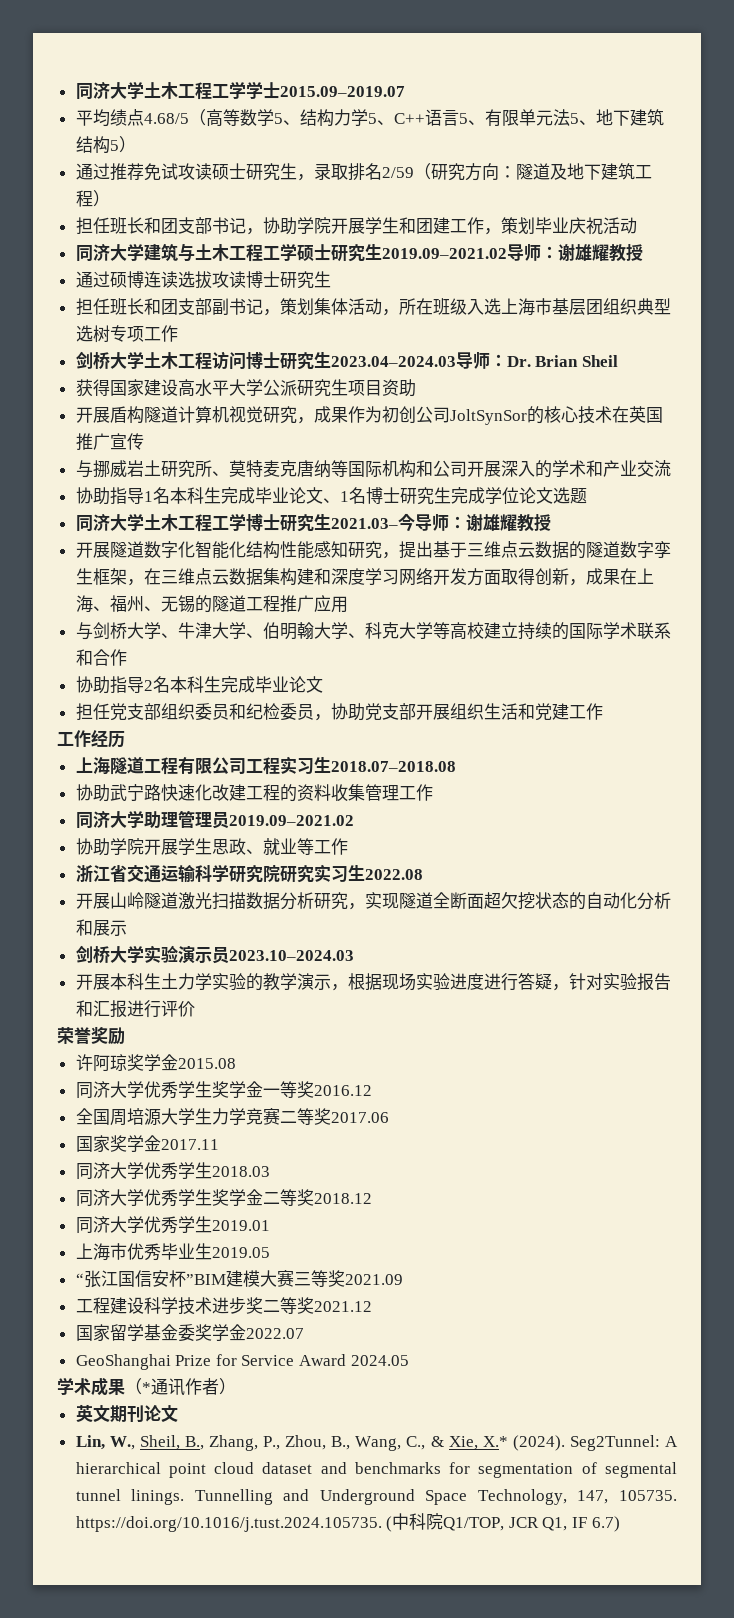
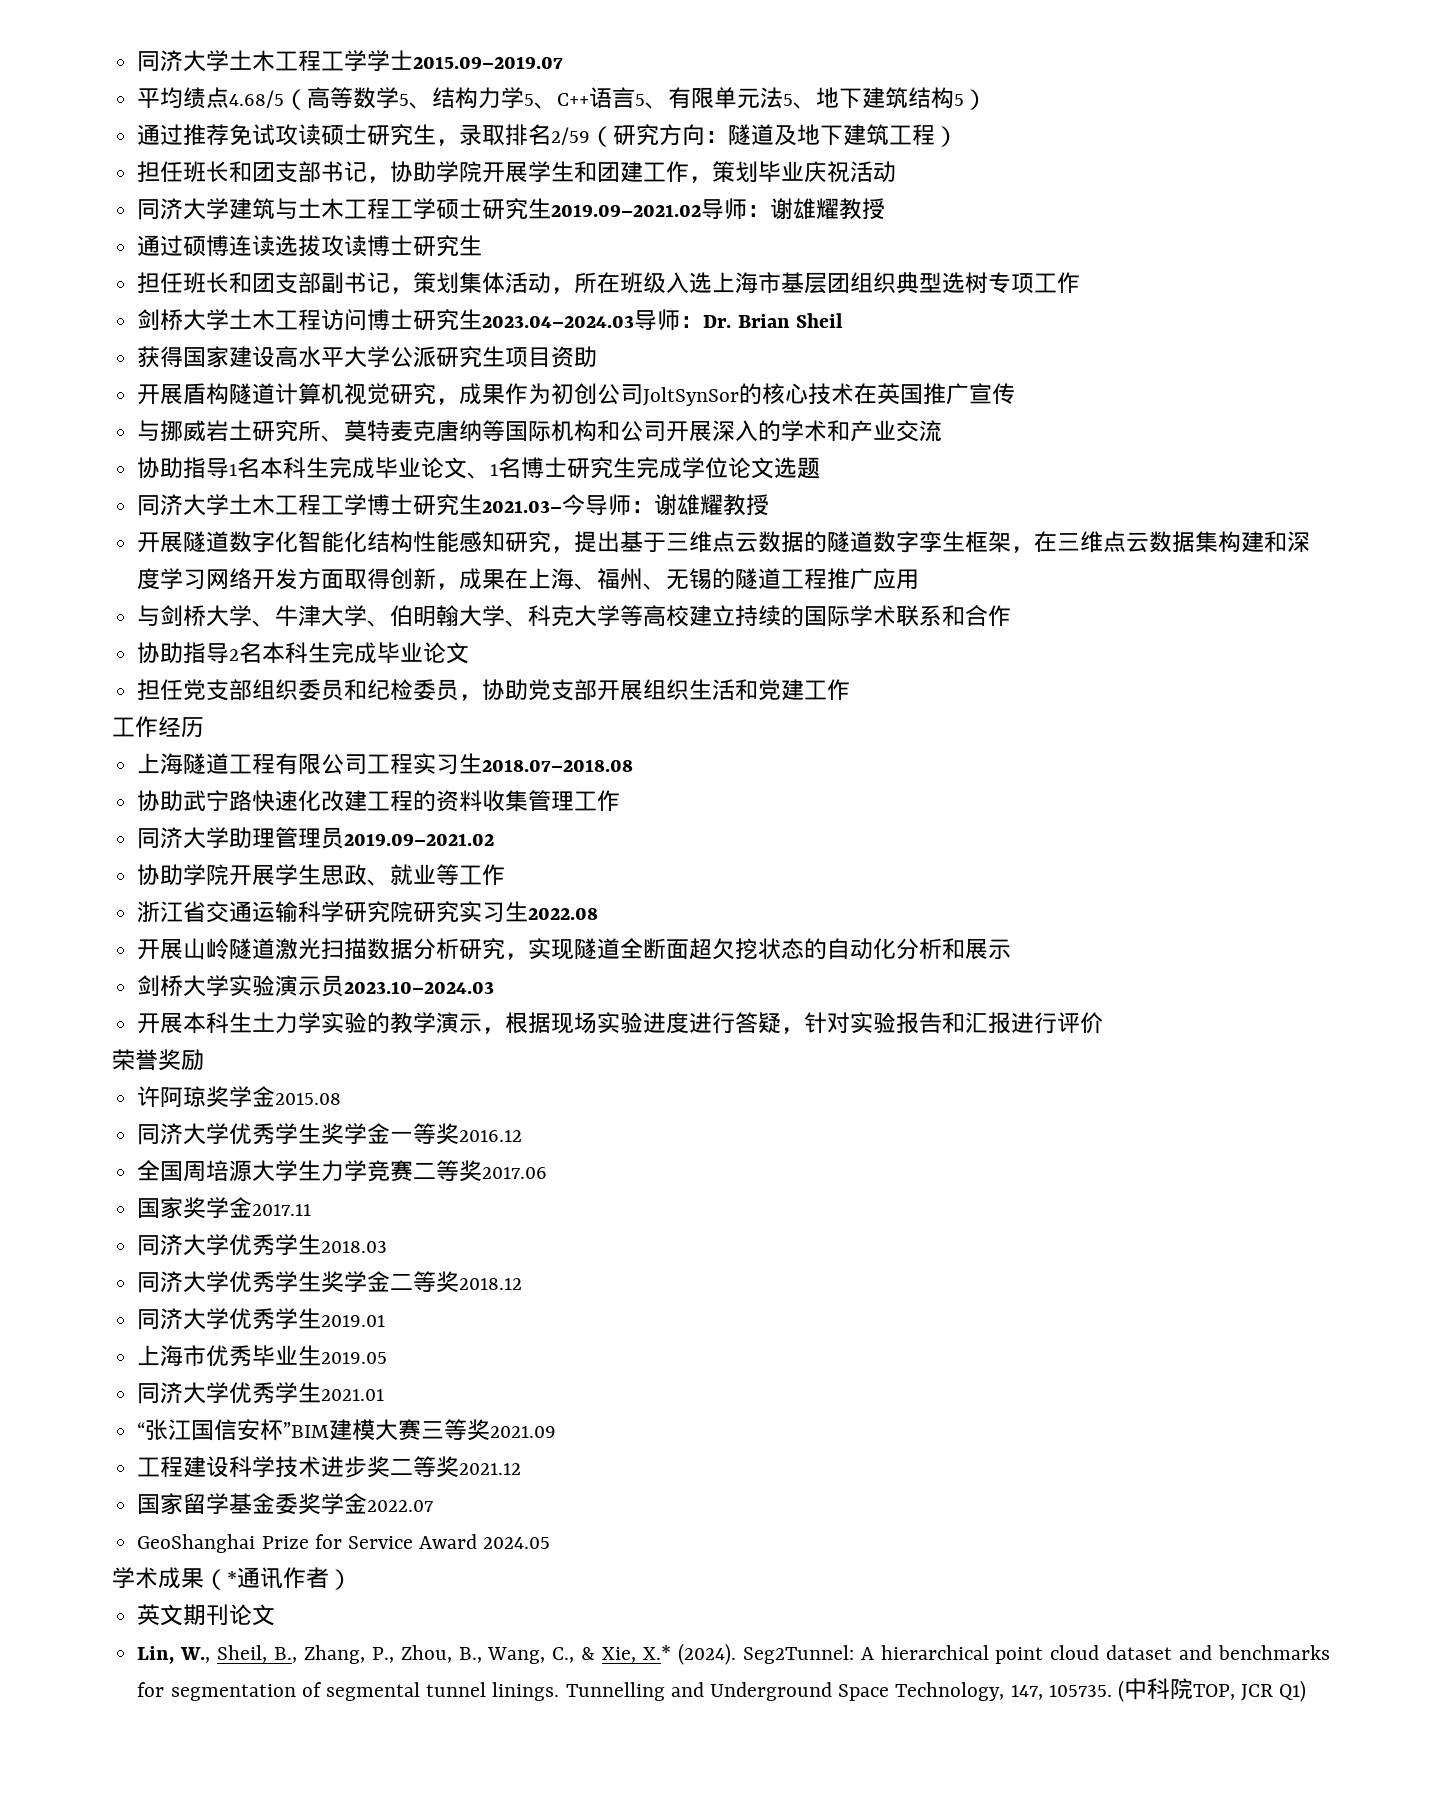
(270, 1252) none -> [137,1382,385,1404] // 同济大学优秀学生2021.01
[75,1516,382,1532] https://doi.org/10.1016/j.tust.2024.105735. -> (1112, 1691) none
[443,1516,620,1532] Q1/TOP, JCR Q1, IF 6.7) -> [1193,1680,1307,1702] TOP, JCR Q1)

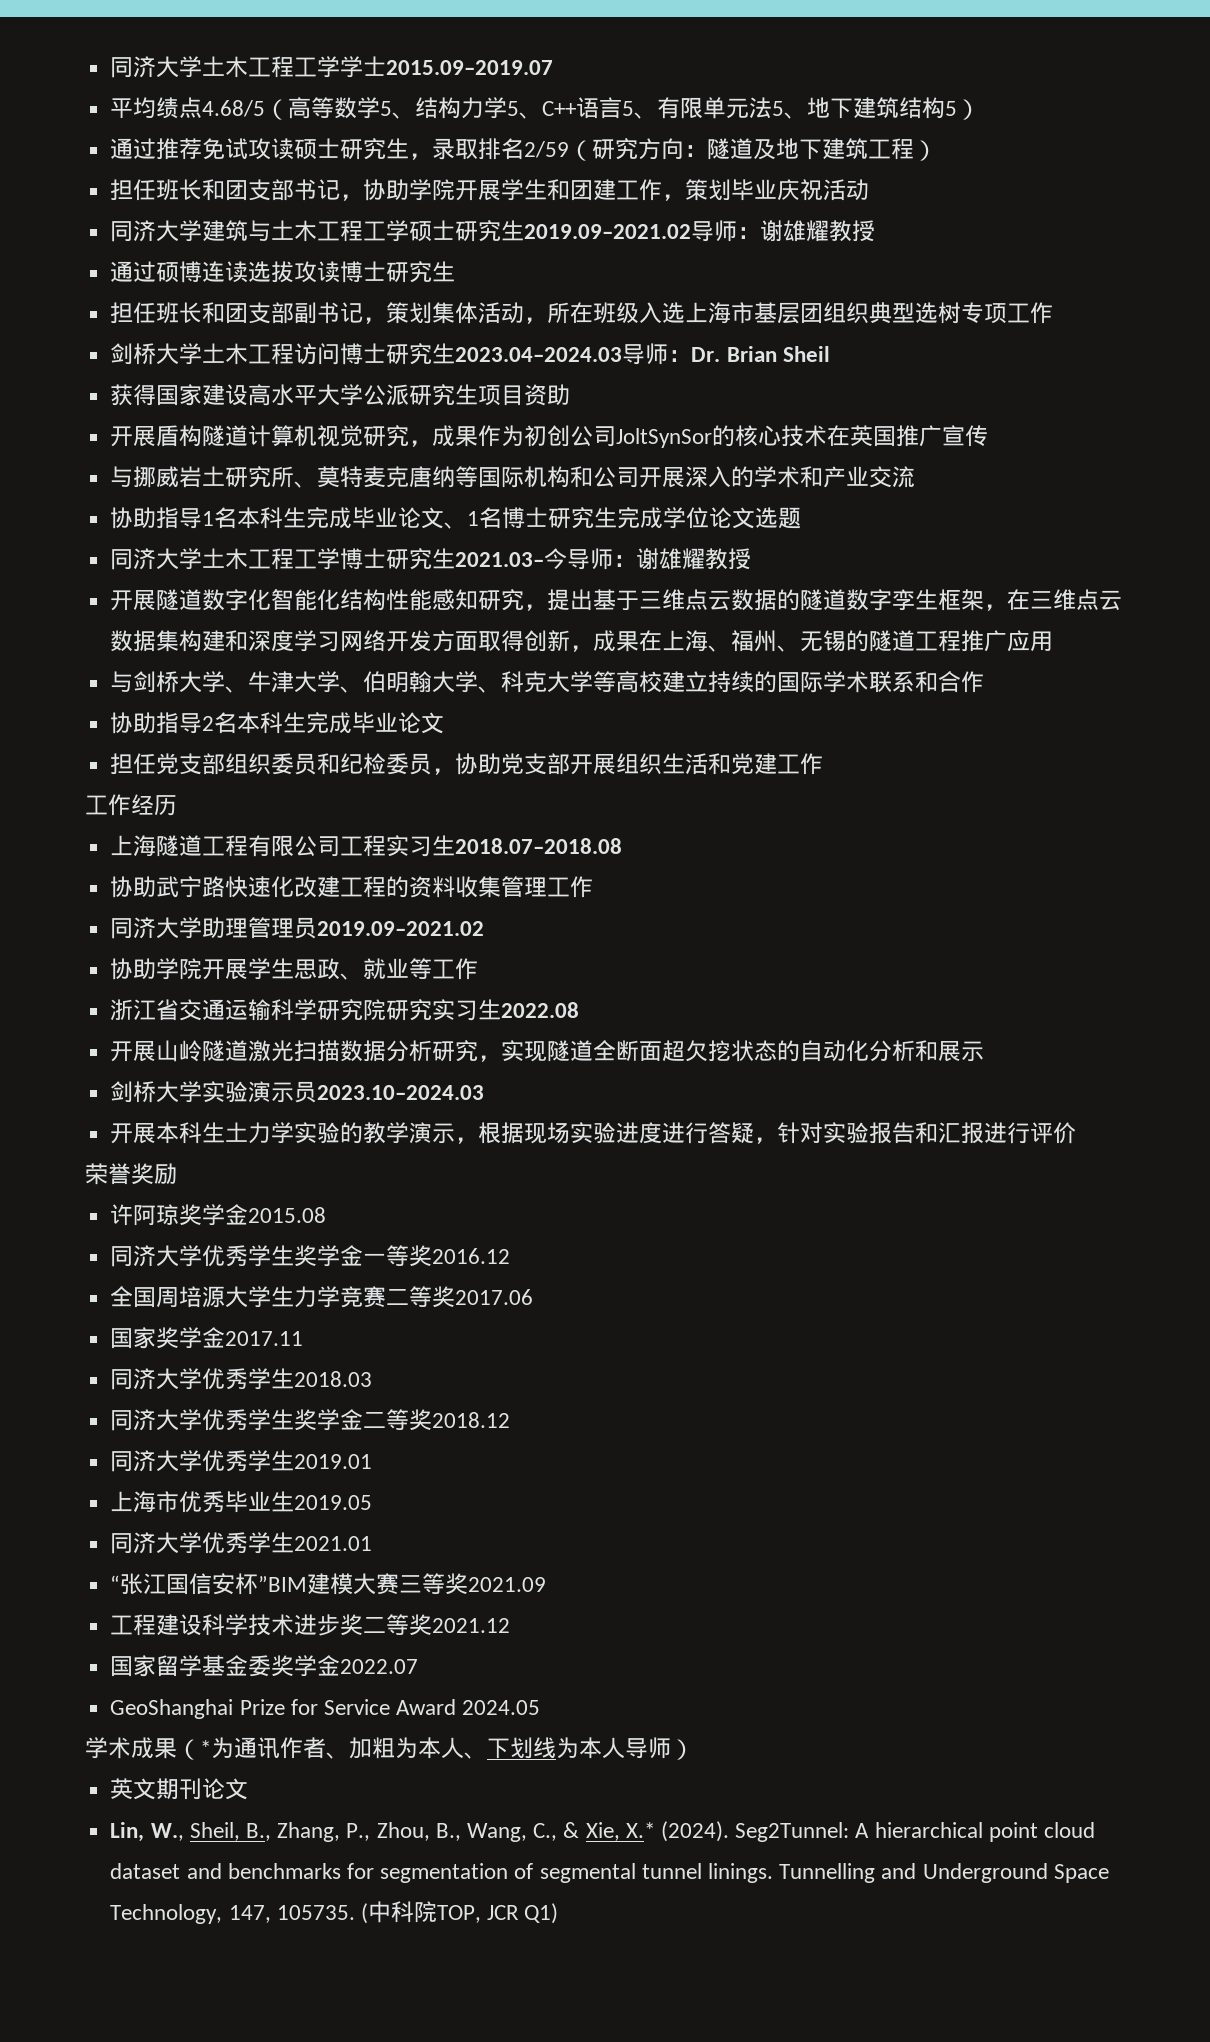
(237, 1578) none -> [211,1737,234,1759] 为
(329, 1578) none -> [326,1737,671,1759] 、加粗为本人、下划线为本人导师

